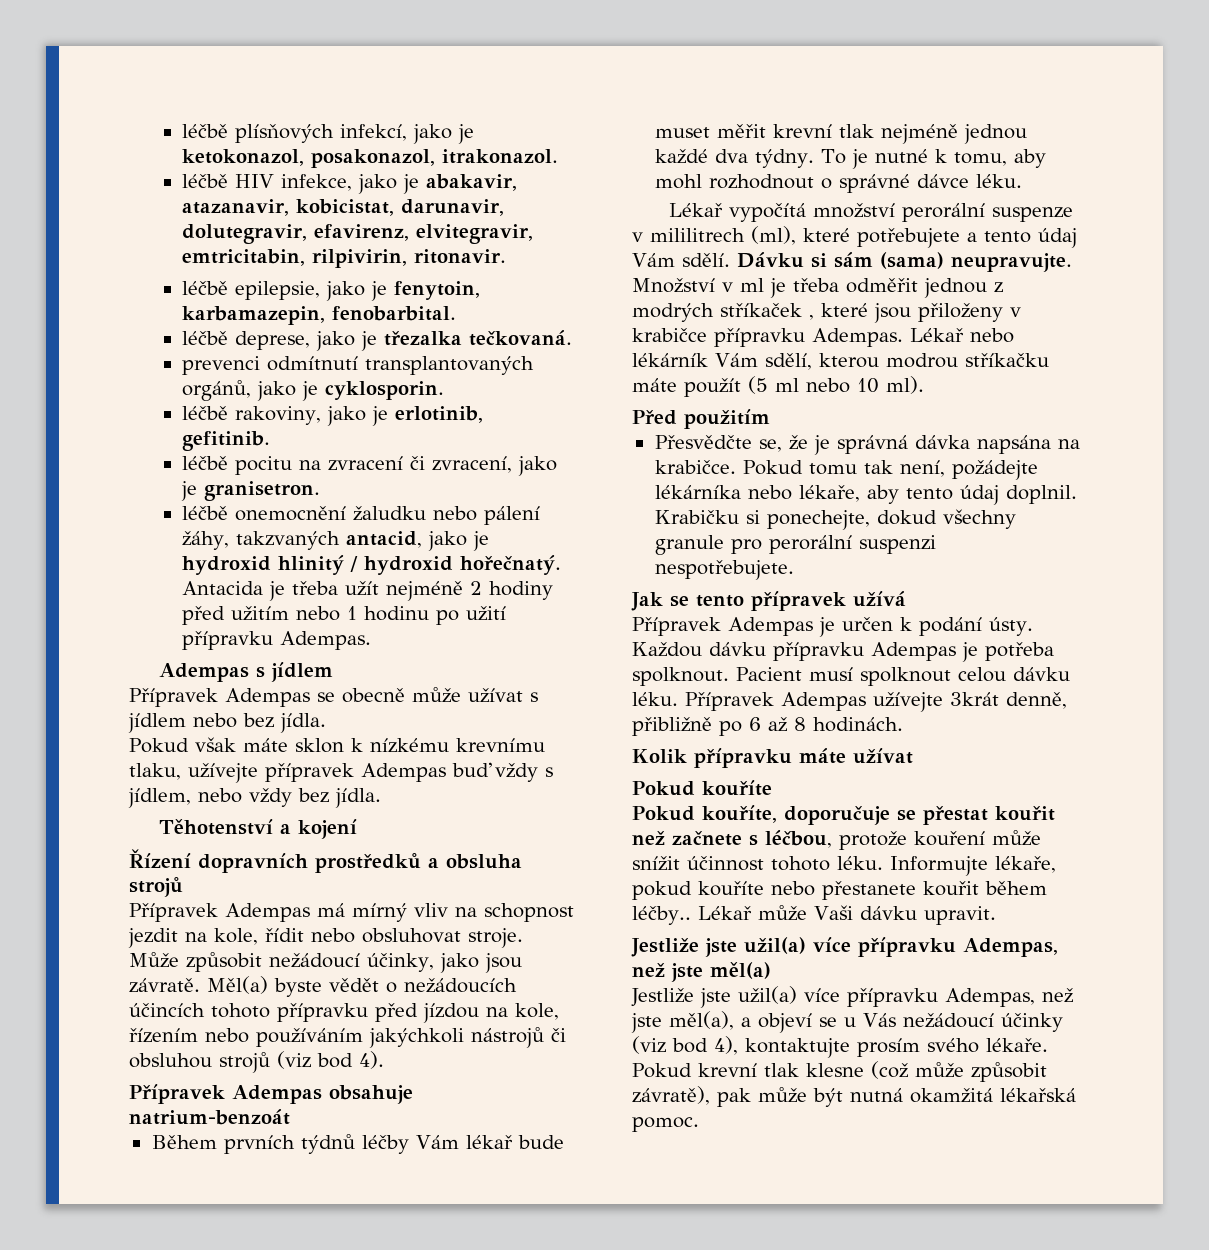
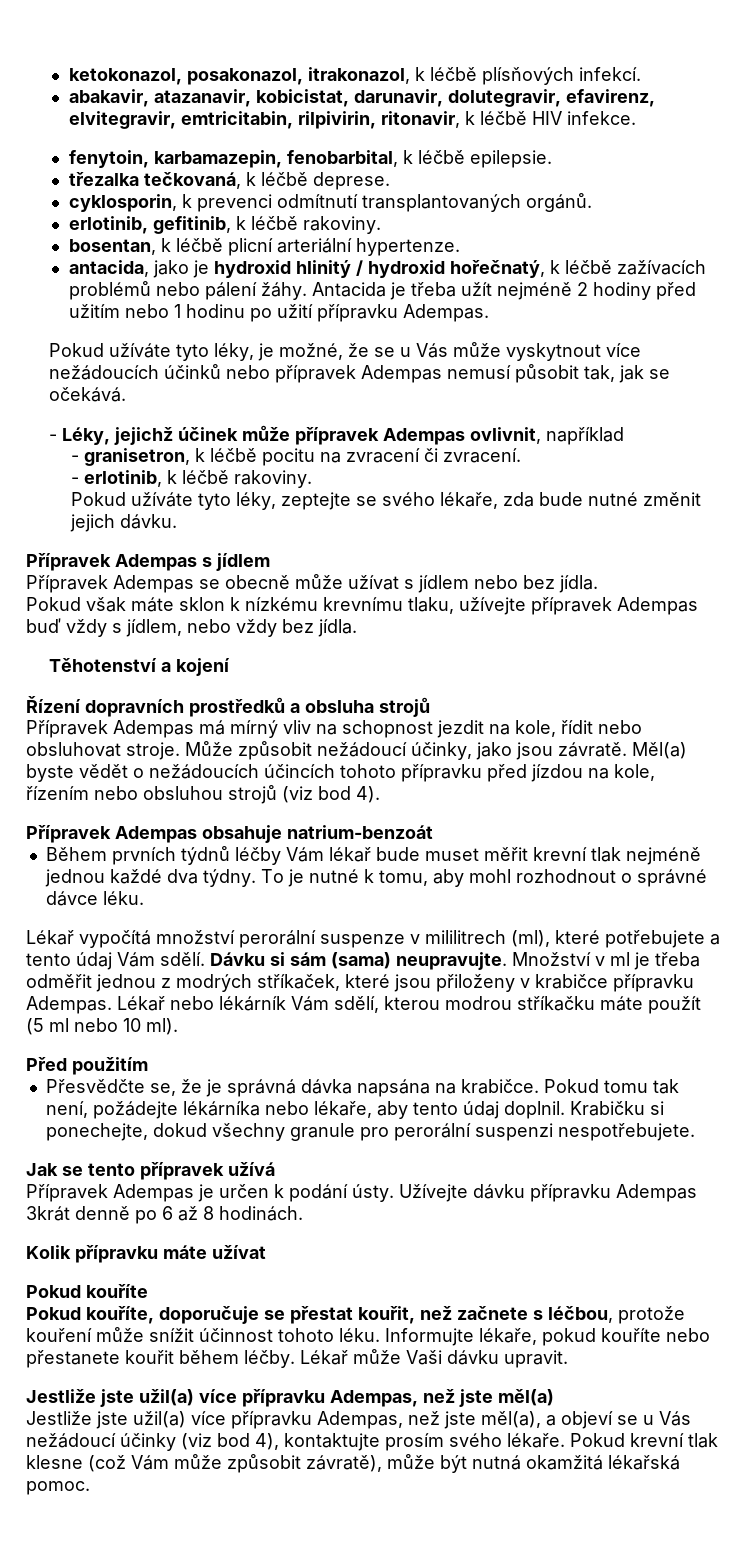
[181,124,474,144] [181,149,558,168] [181,174,419,194] léčbě plísňových infekcí, jako je ketokonazol, posakonazol, itrakonazol. // léčbě HIV infekce, jako je -> [68,67,641,85] ketokonazol, posakonazol, itrakonazol, k léčbě plísňových infekcí. //
[413,249,506,264] [181,281,480,301] [181,306,456,325] [181,330,572,351] [181,356,534,375] [181,380,444,401] [181,406,483,426] [181,431,270,451] [181,456,557,476] [180,481,320,501] [181,506,540,525] [181,531,422,550] ritonavir. // léčbě epilepsie, jako je fenytoin, karbamazepin, fenobarbital. // léčbě deprese, jako je třezalka tečkovaná. // prevenci odmítnutí transplantovaných orgánů, jako je cyklosporin. // léčbě rakoviny, jako je erlotinib, gefitinib. // léčbě pocitu na zvracení či zvracení, jako je granisetron. // léčbě onemocnění žaludku nebo pálení žáhy, takzvaných antacid, -> [380,111,636,128] [68,150,552,168] [68,172,390,190] [68,193,592,212] [68,216,381,234] [68,238,460,256] [68,260,149,277] ritonavir, k léčbě HIV infekce. // fenytoin, karbamazepin, fenobarbital, k léčbě epilepsie. // třezalka tečkovaná, k léčbě deprese. // cyklosporin, k prevenci odmítnutí transplantovaných orgánů. // erlotinib, gefitinib, k léčbě rakoviny. // bosentan, k léčbě plicní arteriální hypertenze. // antacida,
[459,555,561,575] hořečnatý. -> [449,260,706,278] [68,281,307,300] hořečnatý, k léčbě zažívacích problémů nebo pálení žáhy.
(371, 640) none -> [48,342,641,361] [48,364,670,383] [48,387,126,402] [48,425,624,445] [71,448,522,466] [71,470,313,488] [71,492,702,510] [70,514,178,532] [26,553,111,571] Pokud užíváte tyto léky, je možné, že se u Vás může vyskytnout více nežádoucích účinků nebo přípravek Adempas nemusí působit tak, jak se očekává. // - Léky, jejichž účinek může přípravek Adempas ovlivnit, například // - granisetron, k léčbě pocitu na zvracení či zvracení. // - erlotinib, k léčbě rakoviny. // Pokud užíváte tyto léky, zeptejte se svého lékaře, zda bude nutné změnit jejich dávku. // Přípravek
[256,1027,566,1048] používáním jakýchkoli nástrojů či -> (138, 793) none
[720,303,814,320] stříkaček , -> [257,974,340,991] stříkaček,
[632,642,702,657] Každou -> [399,1184,468,1202] Užívejte
[962,642,1054,662] [632,667,1070,686] [632,692,1067,712] [632,717,712,736] je potřeba spolknout. Pacient musí spolknout celou dávku léku. Přípravek Adempas užívejte 3krát denně, přibližně -> [26,1206,130,1221] 3krát denně
[994,806,1055,821] kouřit -> [358,1306,415,1324] kouřit,
[632,906,691,925] léčby.. -> [244,1350,295,1368] léčby.
(908, 1070) none -> [131,1455,169,1470] Vám
[717,1088,751,1107] pak -> (382, 1463) none

